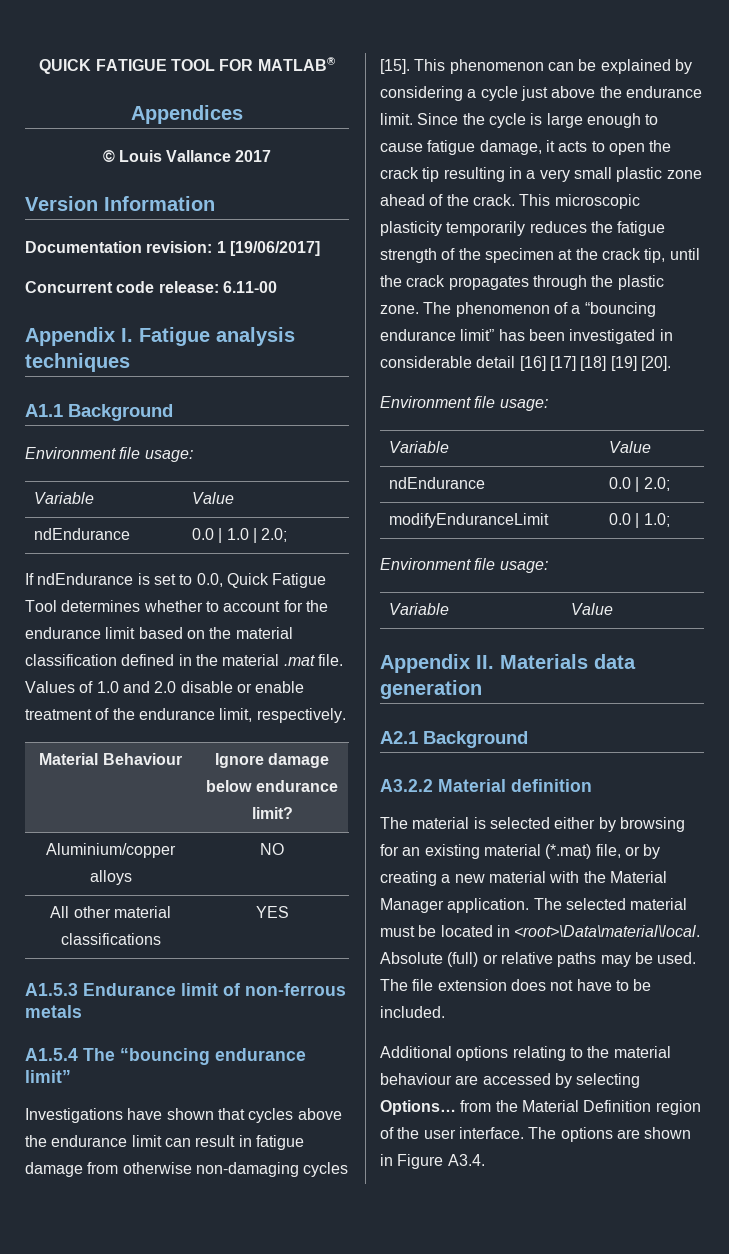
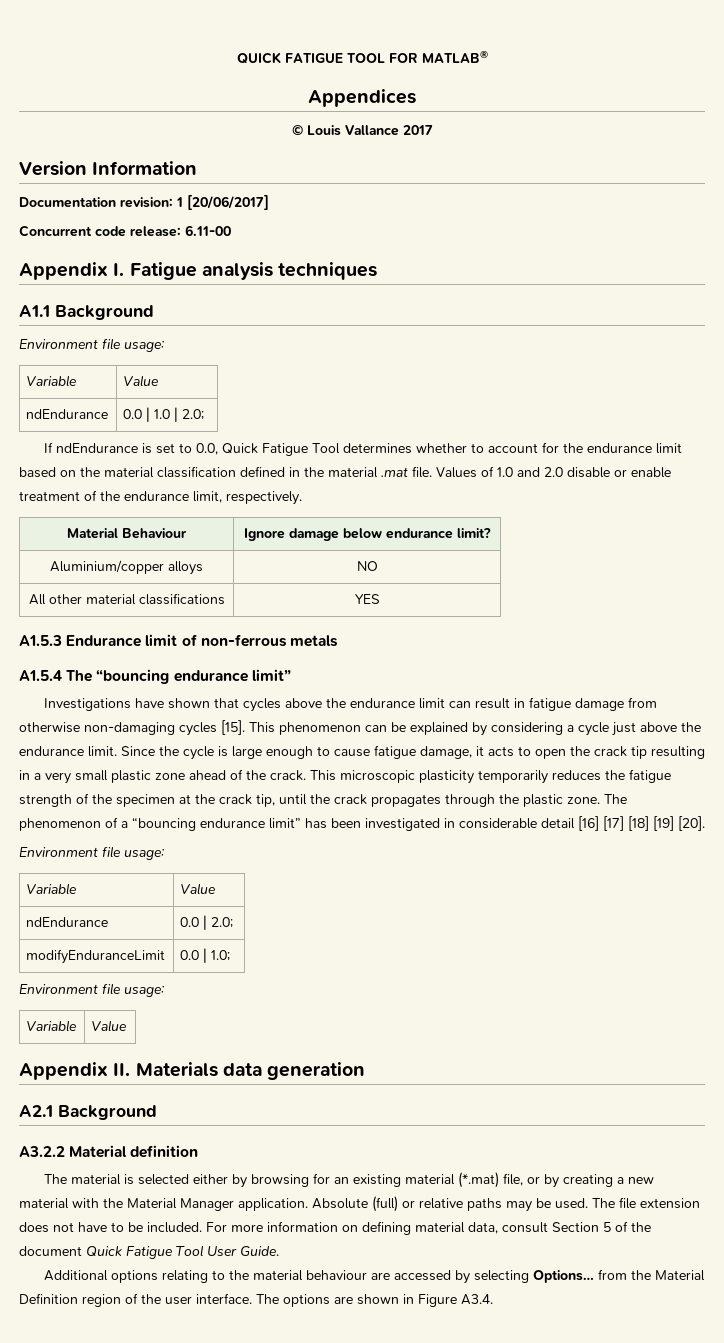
[229,241,320,256] [19/06/2017] -> [187,195,269,210] [20/06/2017]
[533,898,688,910] [380,925,701,937] The selected material must be located in <root>\Data\material\local. -> (308, 1204) none
(445, 1012) none -> [206,1221,651,1235] [19,1245,279,1259] For more information on defining material data, consult Section 5 of the document Quick Fatigue Tool User Guide.

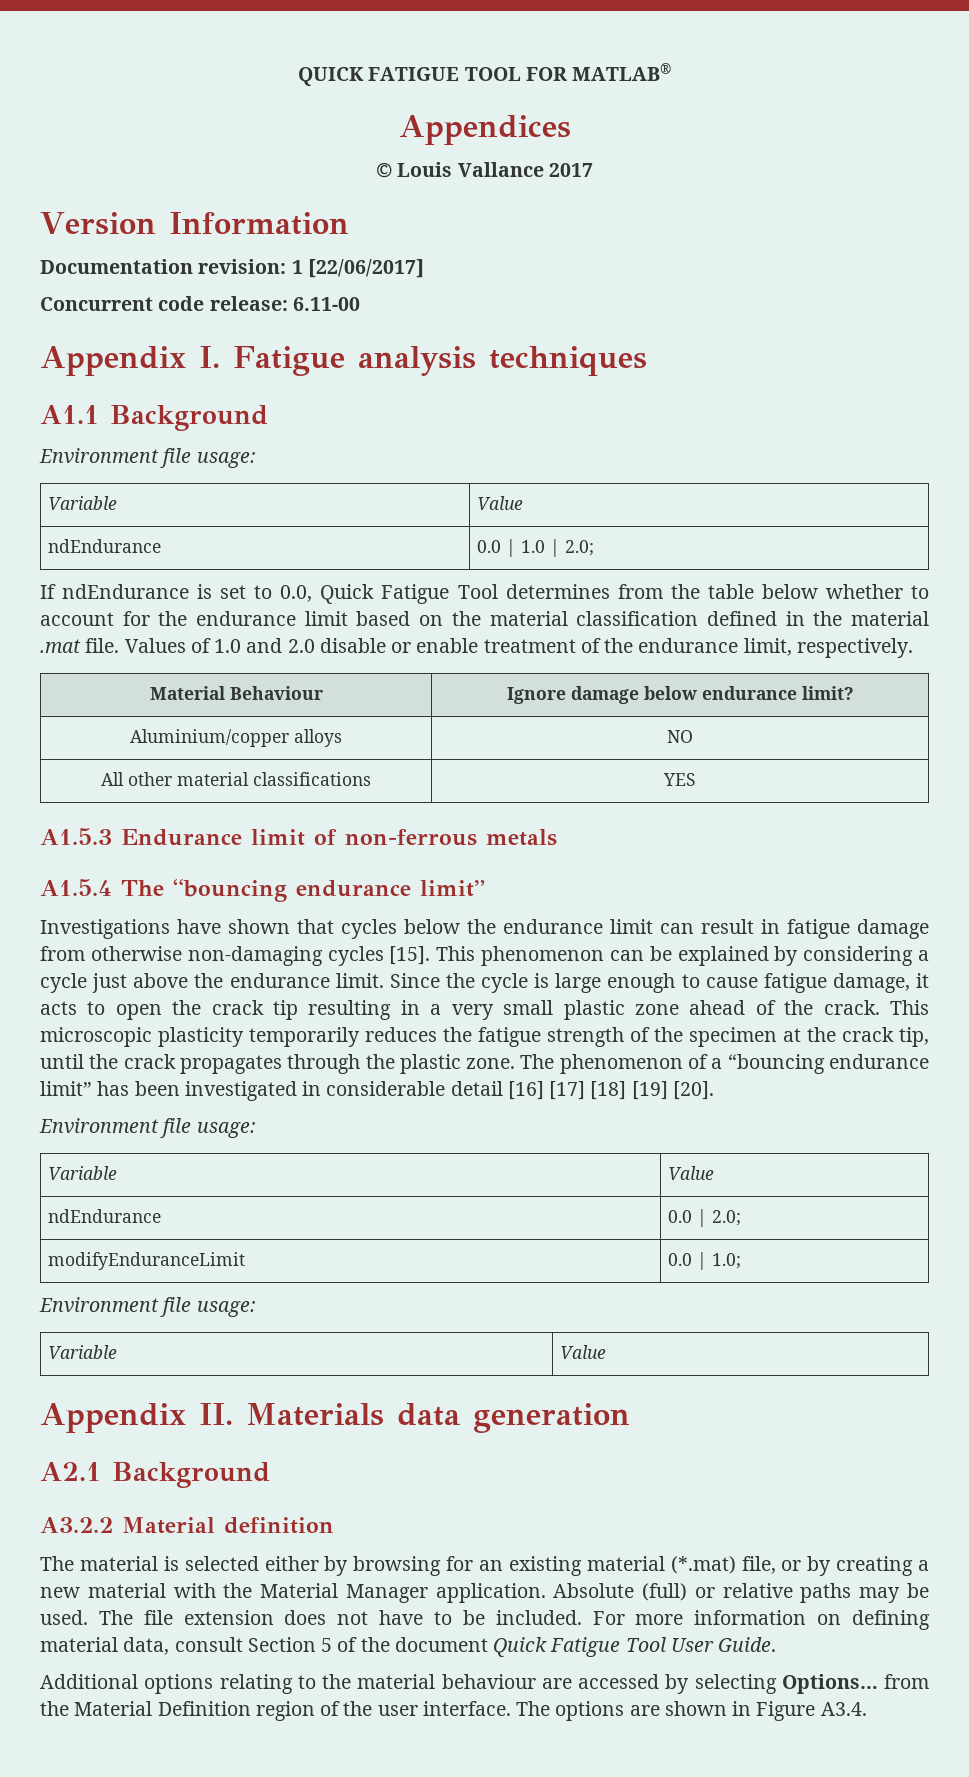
[187,195,269,210] [20/06/2017] -> [307,259,424,278] [22/06/2017]
(412, 448) none -> [617,584,818,599] from the table below
[284,698,322,708] above -> [404,919,460,934] below

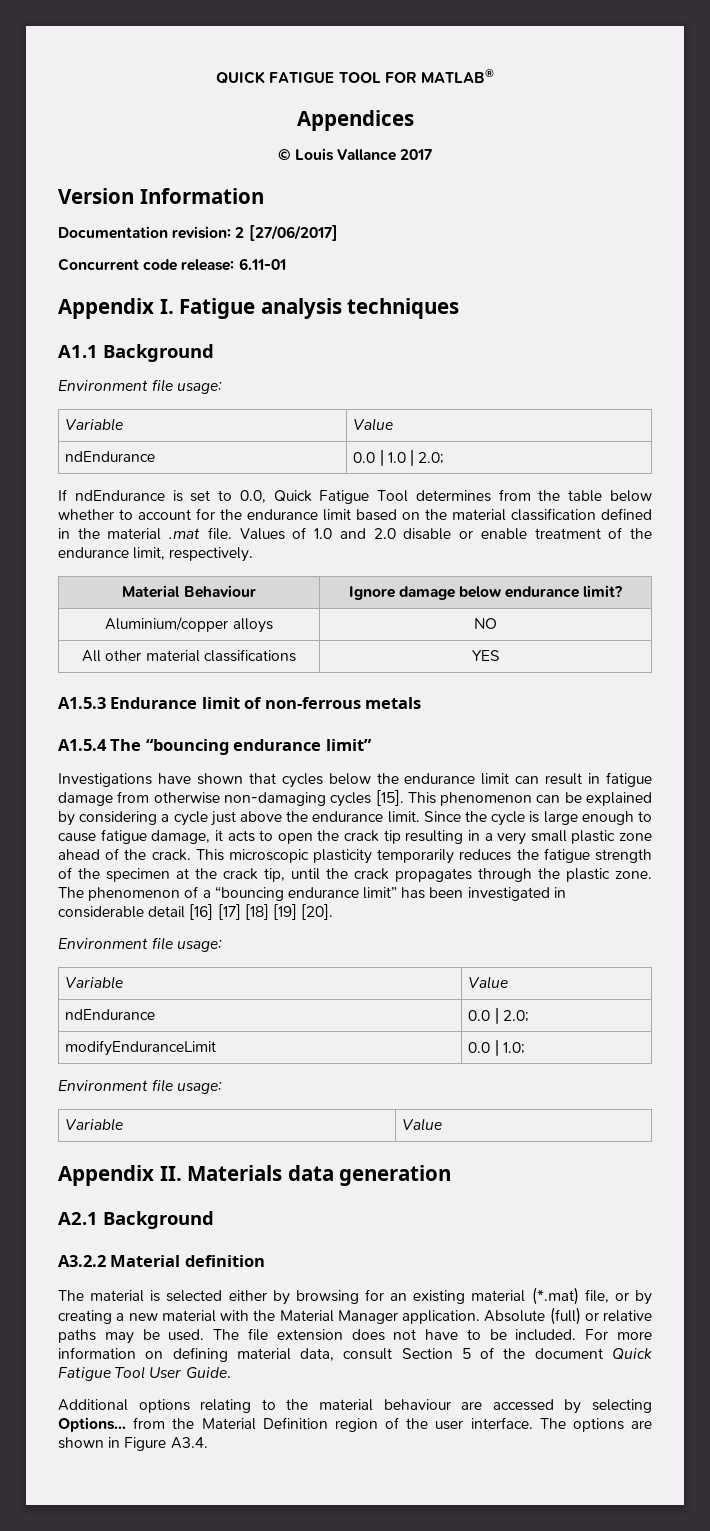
[291,259,424,278] 1 [22/06/2017] -> [235,225,338,241] 2 [27/06/2017]
[292,297,360,311] 6.11-00 -> [238,258,286,270] 6.11-01

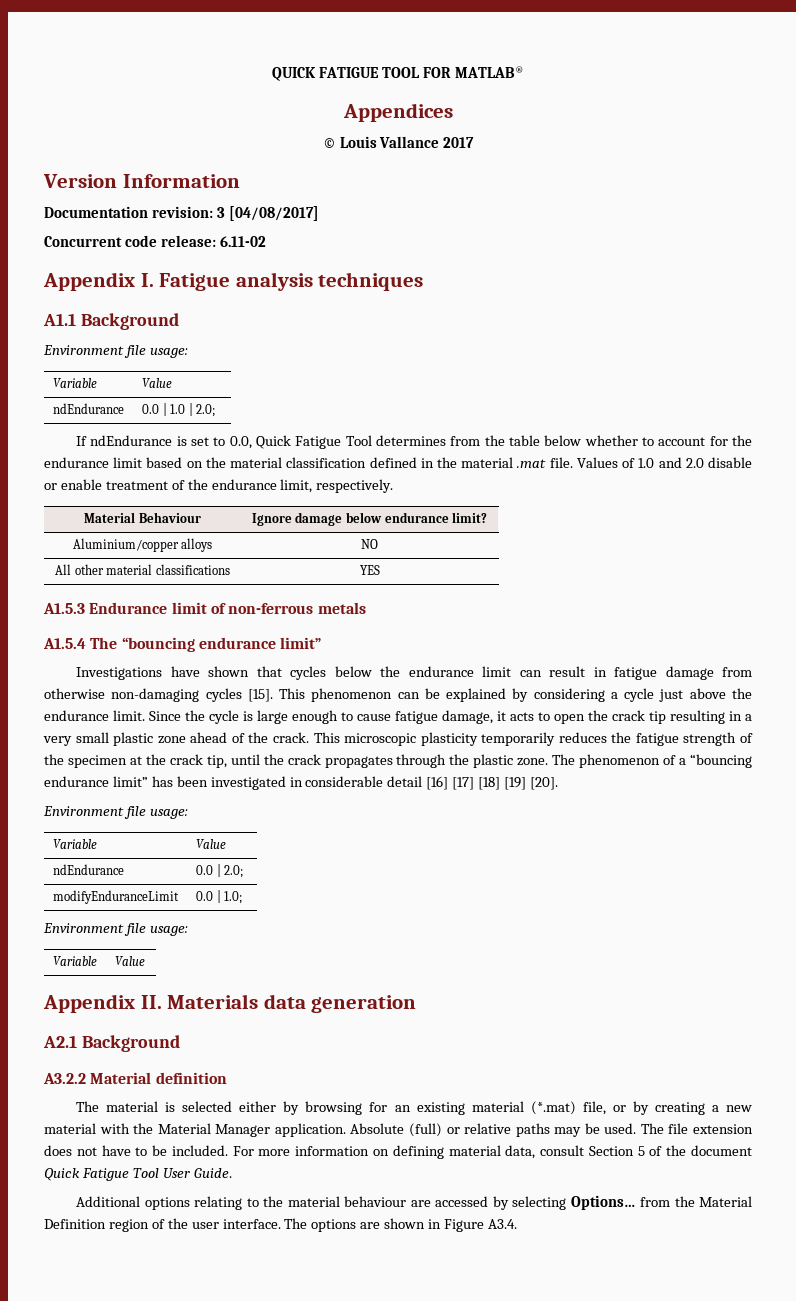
[235,225,338,241] 2 [27/06/2017] -> [216,206,319,221] 3 [04/08/2017]
[238,258,286,270] 6.11-01 -> [219,236,266,247] 6.11-02

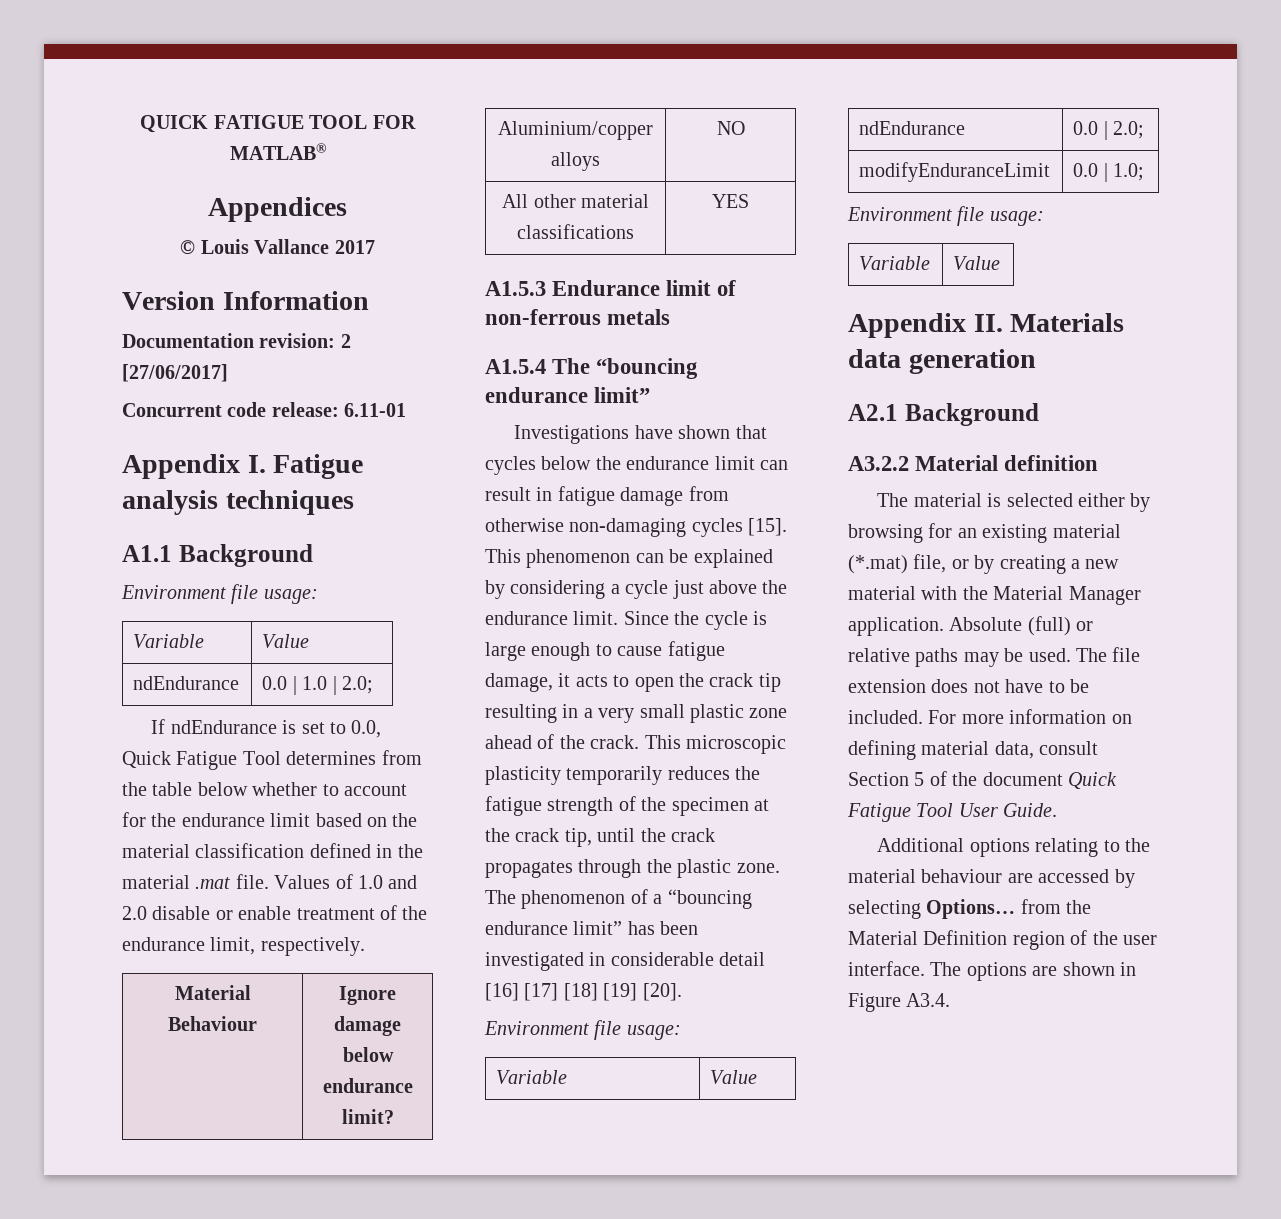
[216,206,319,221] 3 [04/08/2017] -> [340,334,351,348] [122,364,228,382] 2 [27/06/2017]
[219,236,266,247] 6.11-02 -> [344,403,407,417] 6.11-01

